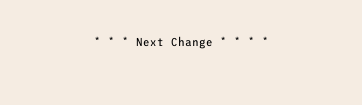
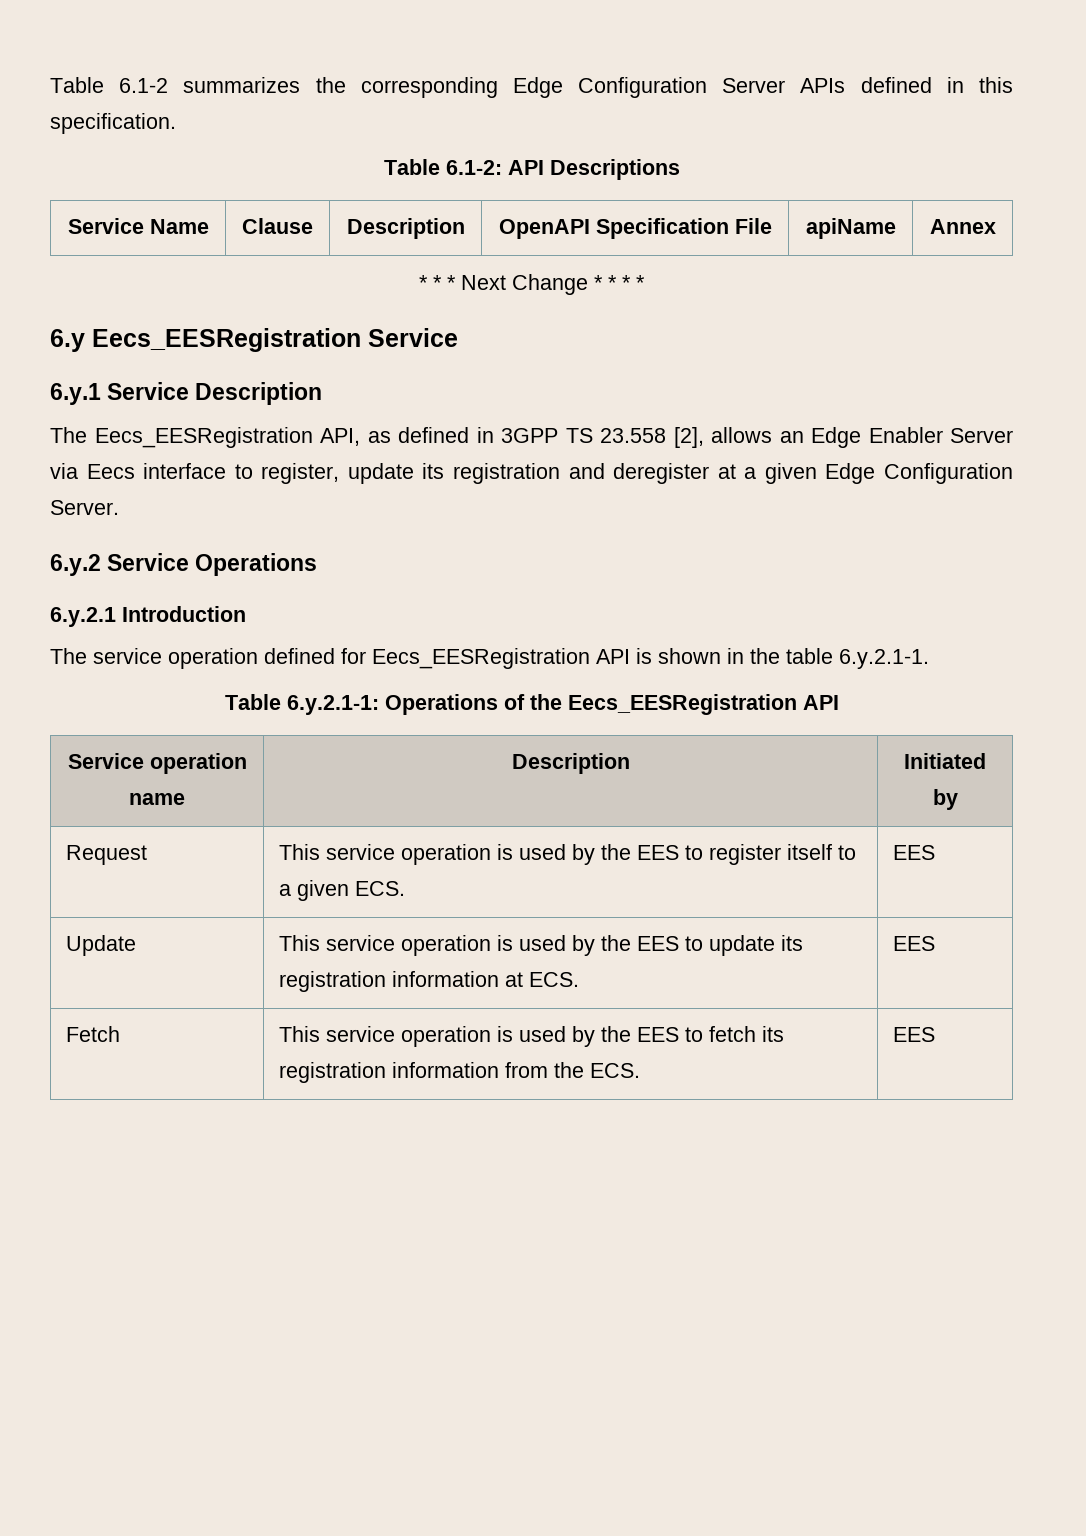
(93, 41) none -> [50,77,1013,98] [50,113,176,134] [383,159,680,180] [67,218,209,234] [242,218,313,234] [346,218,465,239] [498,218,772,239] [805,218,896,239] [929,219,996,234] Table 6.1-2 summarizes the corresponding Edge Configuration Server APIs defined in this specification. // Table 6.1-2: API Descriptions // Service Name | Clause | Description | OpenAPI Specification File | apiName | Annex //
(269, 41) none -> [50,328,458,352] [50,382,323,405] [50,427,1013,448] [50,463,1013,484] [50,500,119,515] [50,553,318,576] [50,606,246,627] [50,648,929,669] [224,694,839,715] [67,753,247,774] [129,793,185,805] [511,753,630,774] [904,753,986,769] [932,789,958,810] [66,845,148,865] [279,844,857,865] [279,880,406,901] [893,845,936,860] [66,935,137,956] [279,935,804,956] [279,971,580,992] [893,936,936,951] [66,1026,121,1042] [279,1026,785,1047] [279,1062,641,1083] [893,1027,936,1042] // 6.y Eecs_EESRegistration Service // 6.y.1 Service Description // The Eecs_EESRegistration API, as defined in 3GPP TS 23.558 [2], allows an Edge Enabler Server via Eecs interface to register, update its registration and deregister at a given Edge Configuration Server. // 6.y.2 Service Operations // 6.y.2.1 Introduction // The service operation defined for Eecs_EESRegistration API is shown in the table 6.y.2.1-1. // Table 6.y.2.1-1: Operations of the Eecs_EESRegistration API // Service operation name | Description | Initiated by // Request | This service operation is used by the EES to register itself to a given ECS. | EES // Update | This service operation is used by the EES to update its registration information at ECS. | EES // Fetch | This service operation is used by the EES to fetch its registration information from the ECS. | EES

